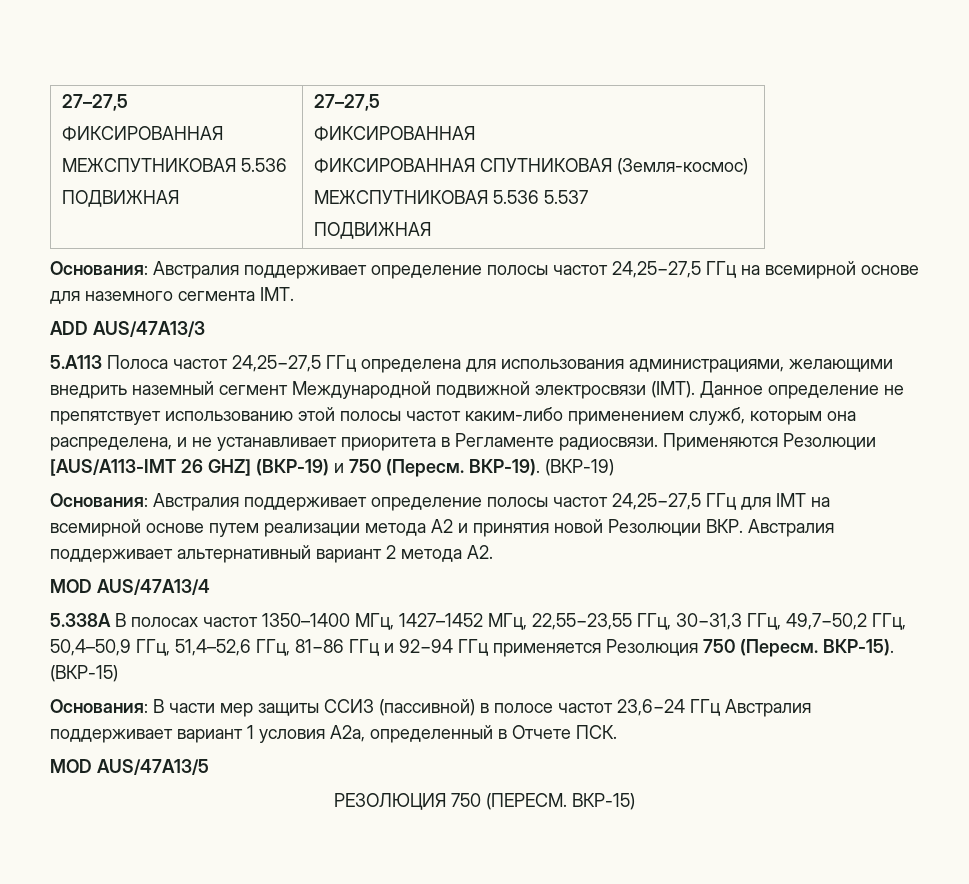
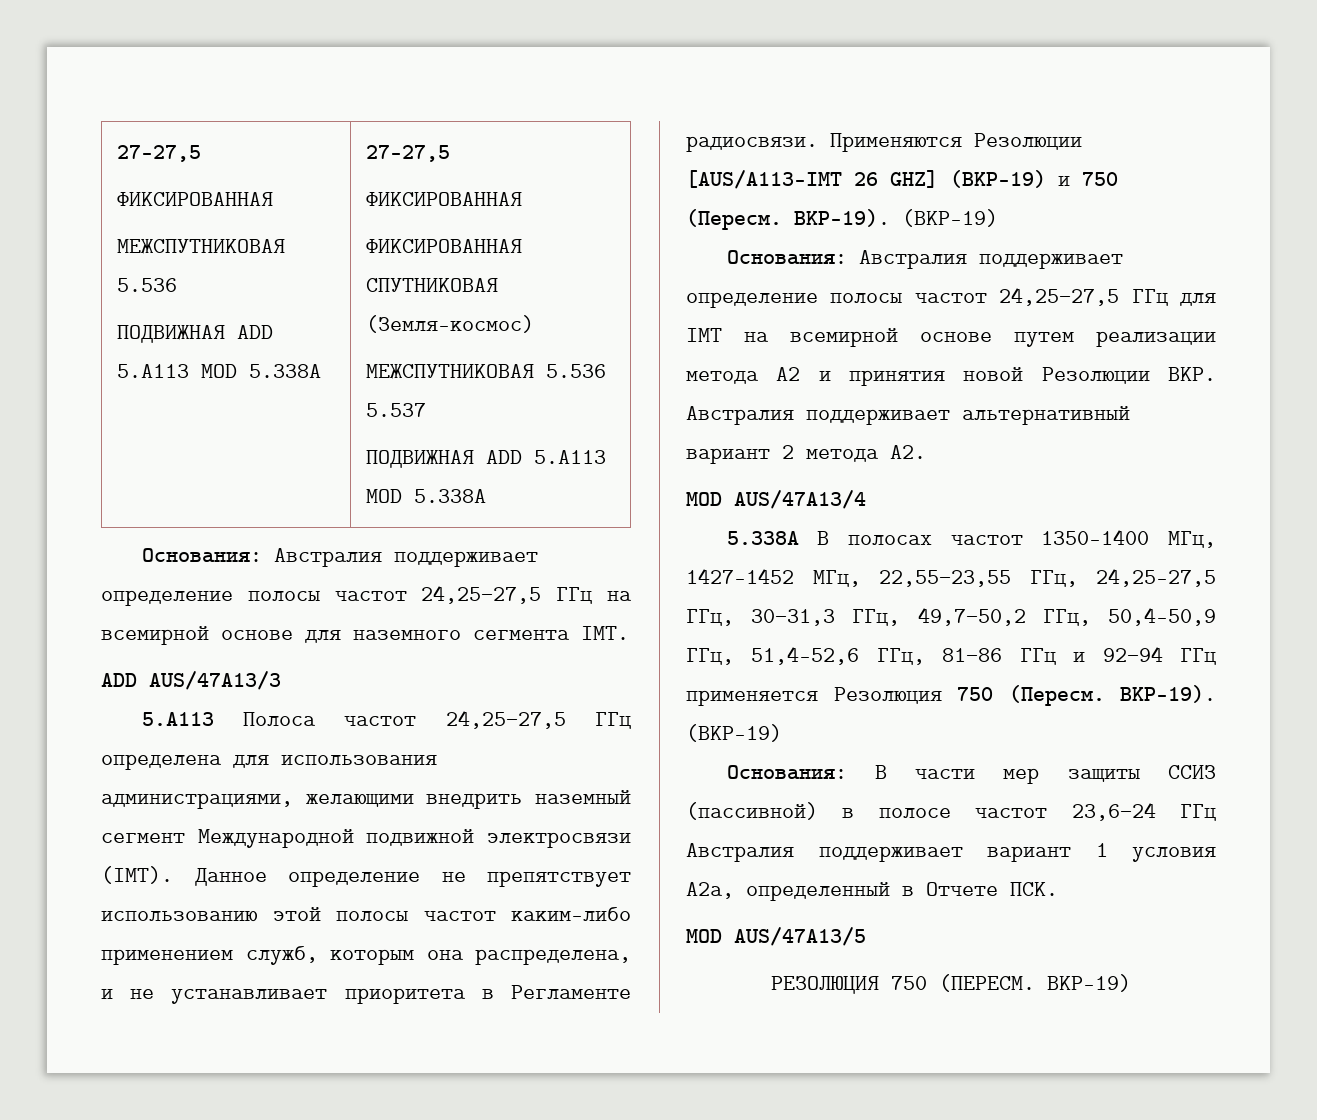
(180, 198) none -> [237,325,274,339] [117,364,322,378] ADD 5.A113 MOD 5.338A
(432, 230) none -> [486,450,607,464] [366,489,487,503] ADD 5.A113 MOD 5.338A
(671, 621) none -> [1096,568,1216,587] [686,609,734,626] 24,25–27,5 ГГц,
[823,639,894,656] [50,665,118,682] ВКР-15). (ВКР-15) -> [1120,685,1216,703] [686,724,782,742] ВКР-19). (ВКР-19)
[572,793,635,810] ВКР-15) -> [1047,974,1131,992] ВКР-19)

